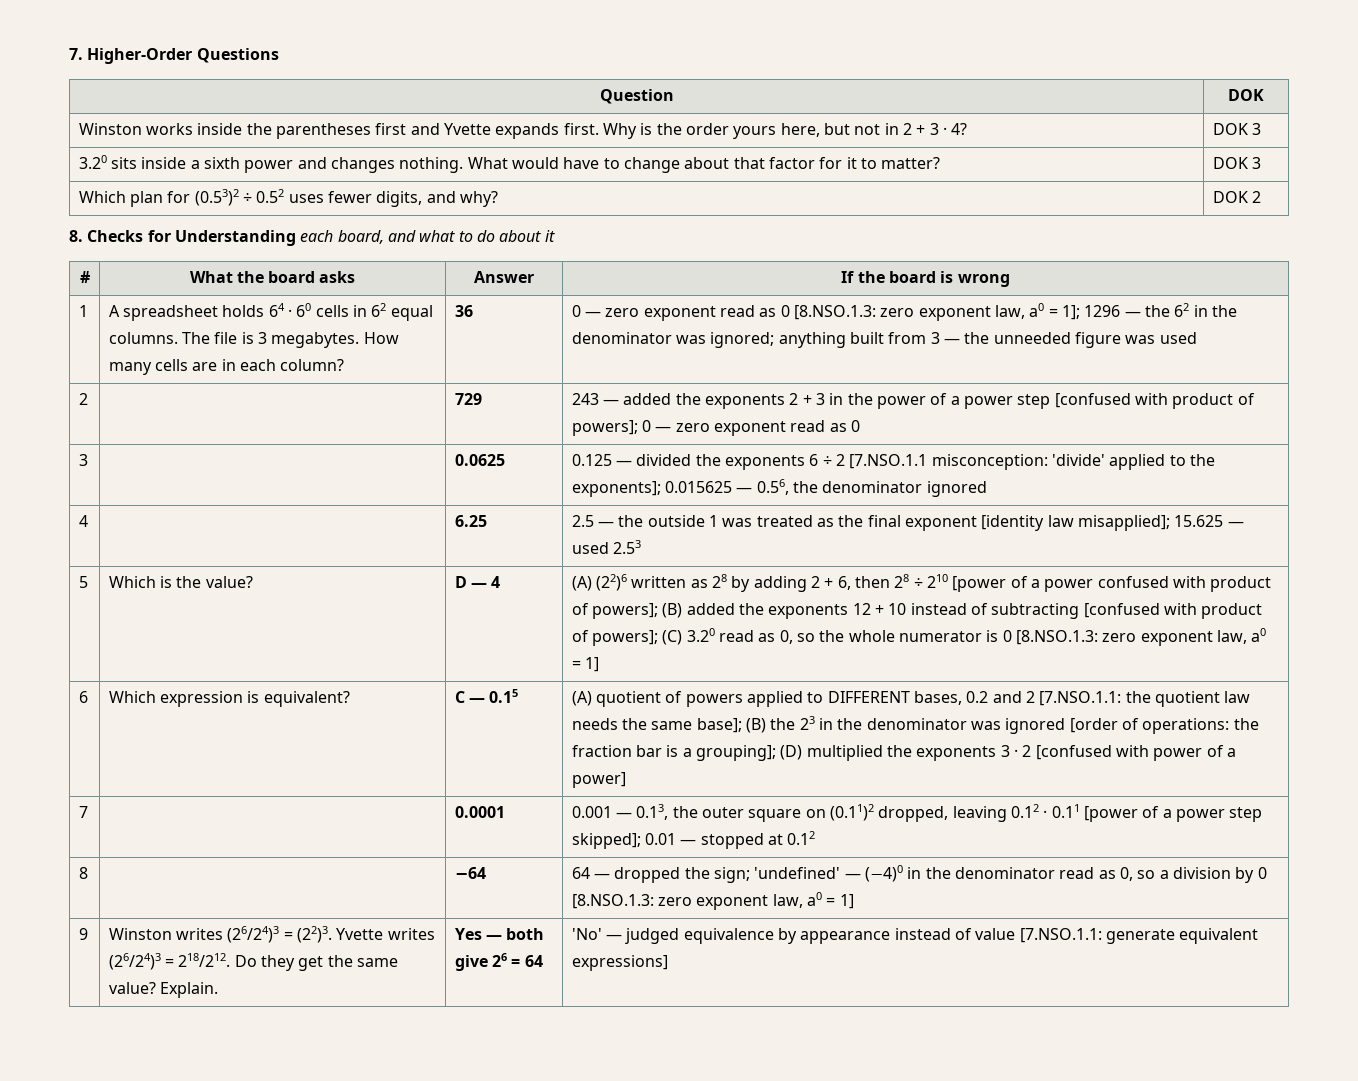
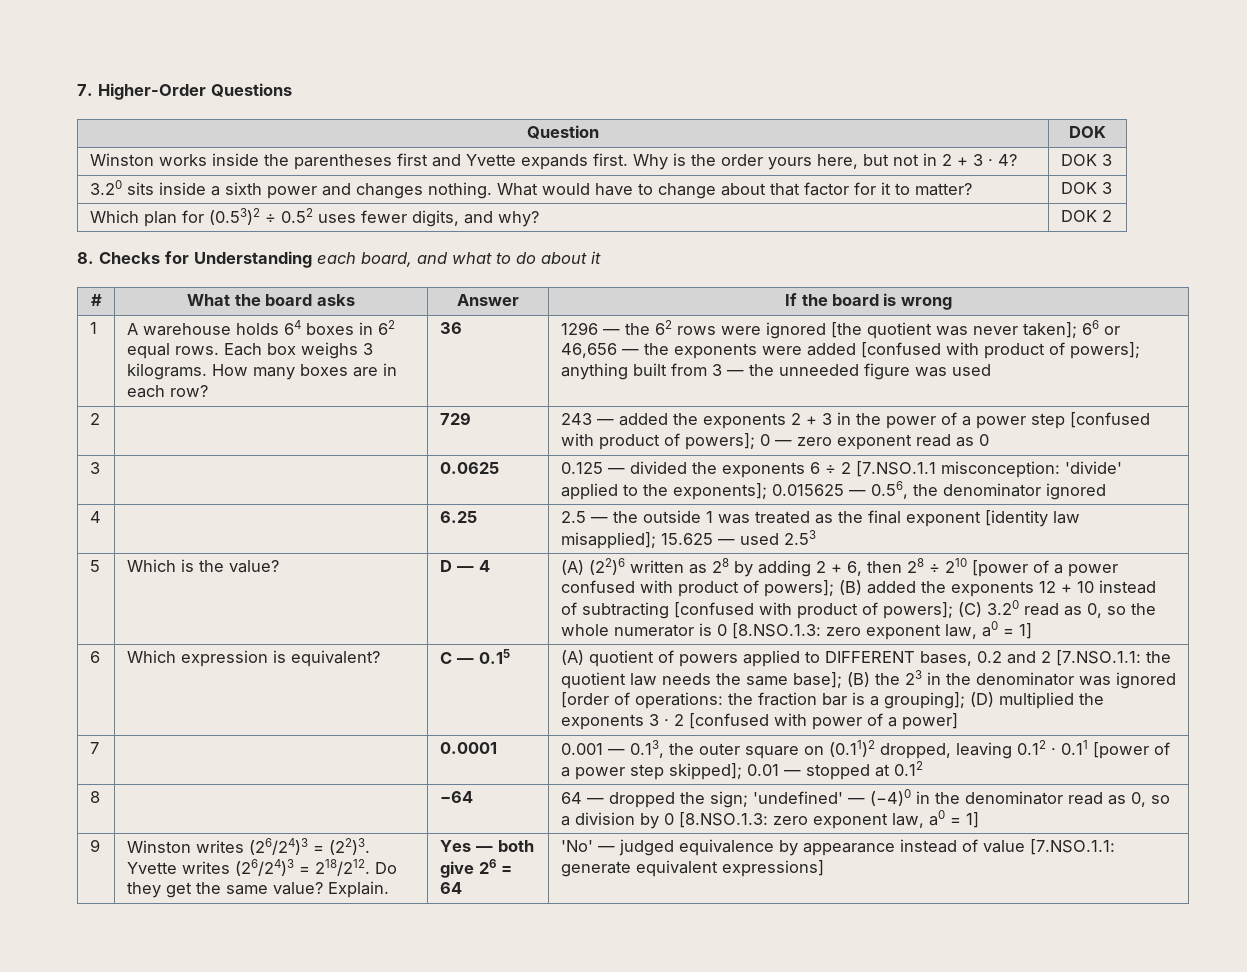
[123,305,219,321] spreadsheet -> [142,323,231,336] warehouse
[288,303,433,321] [108,332,360,348] · 60 cells in 62 equal columns. The file is 3 megabytes. -> [305,320,395,335] [126,342,373,359] [126,363,207,380] boxes in 62 equal rows. Each box weighs 3 kilograms.
[155,359,189,371] cells -> [299,364,348,376] boxes
[280,359,345,371] column? -> [169,385,208,397] row?
[571,303,1237,321] [571,332,775,348] 0 — zero exponent read as 0 [8.NSO.1.3: zero exponent law, a0 = 1]; 1296 — the 62 in the denominator was ignored; -> [560,320,1120,339] [560,342,1140,359] 1296 — the 62 rows were ignored [the quotient was never taken]; 66 or 46,656 — the exponents were added [confused with product of powers];

